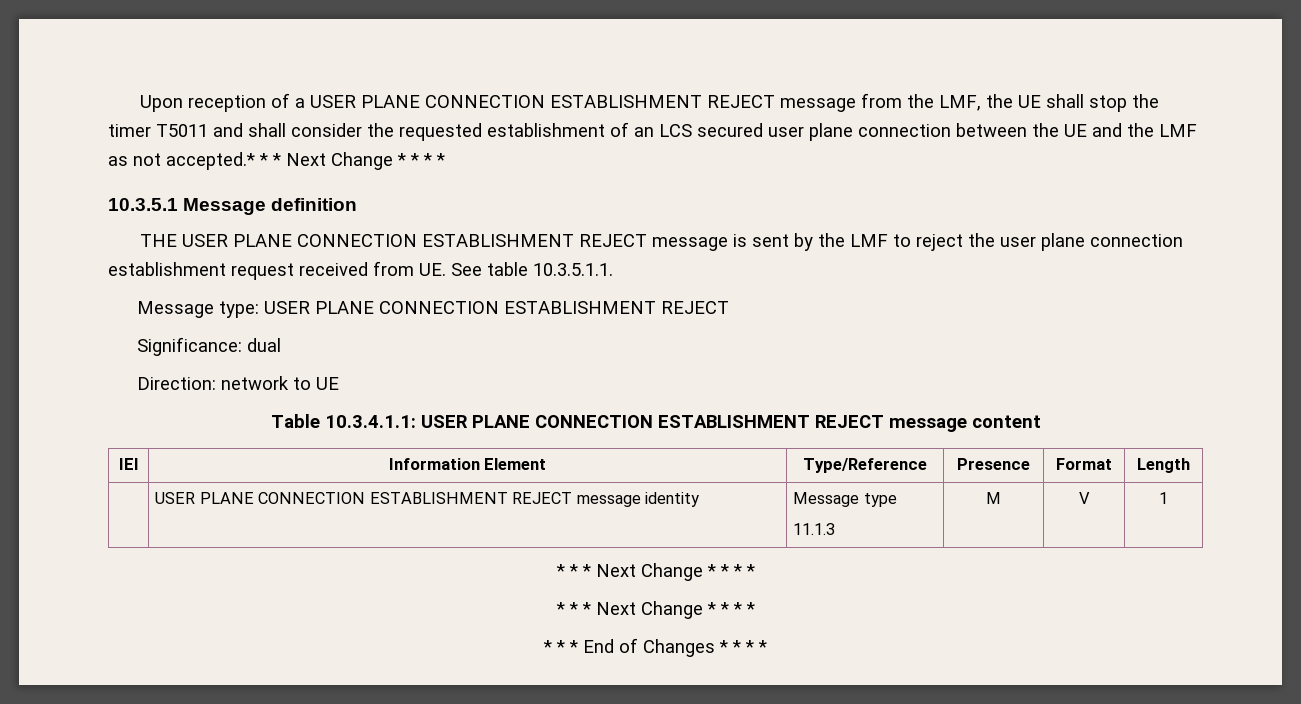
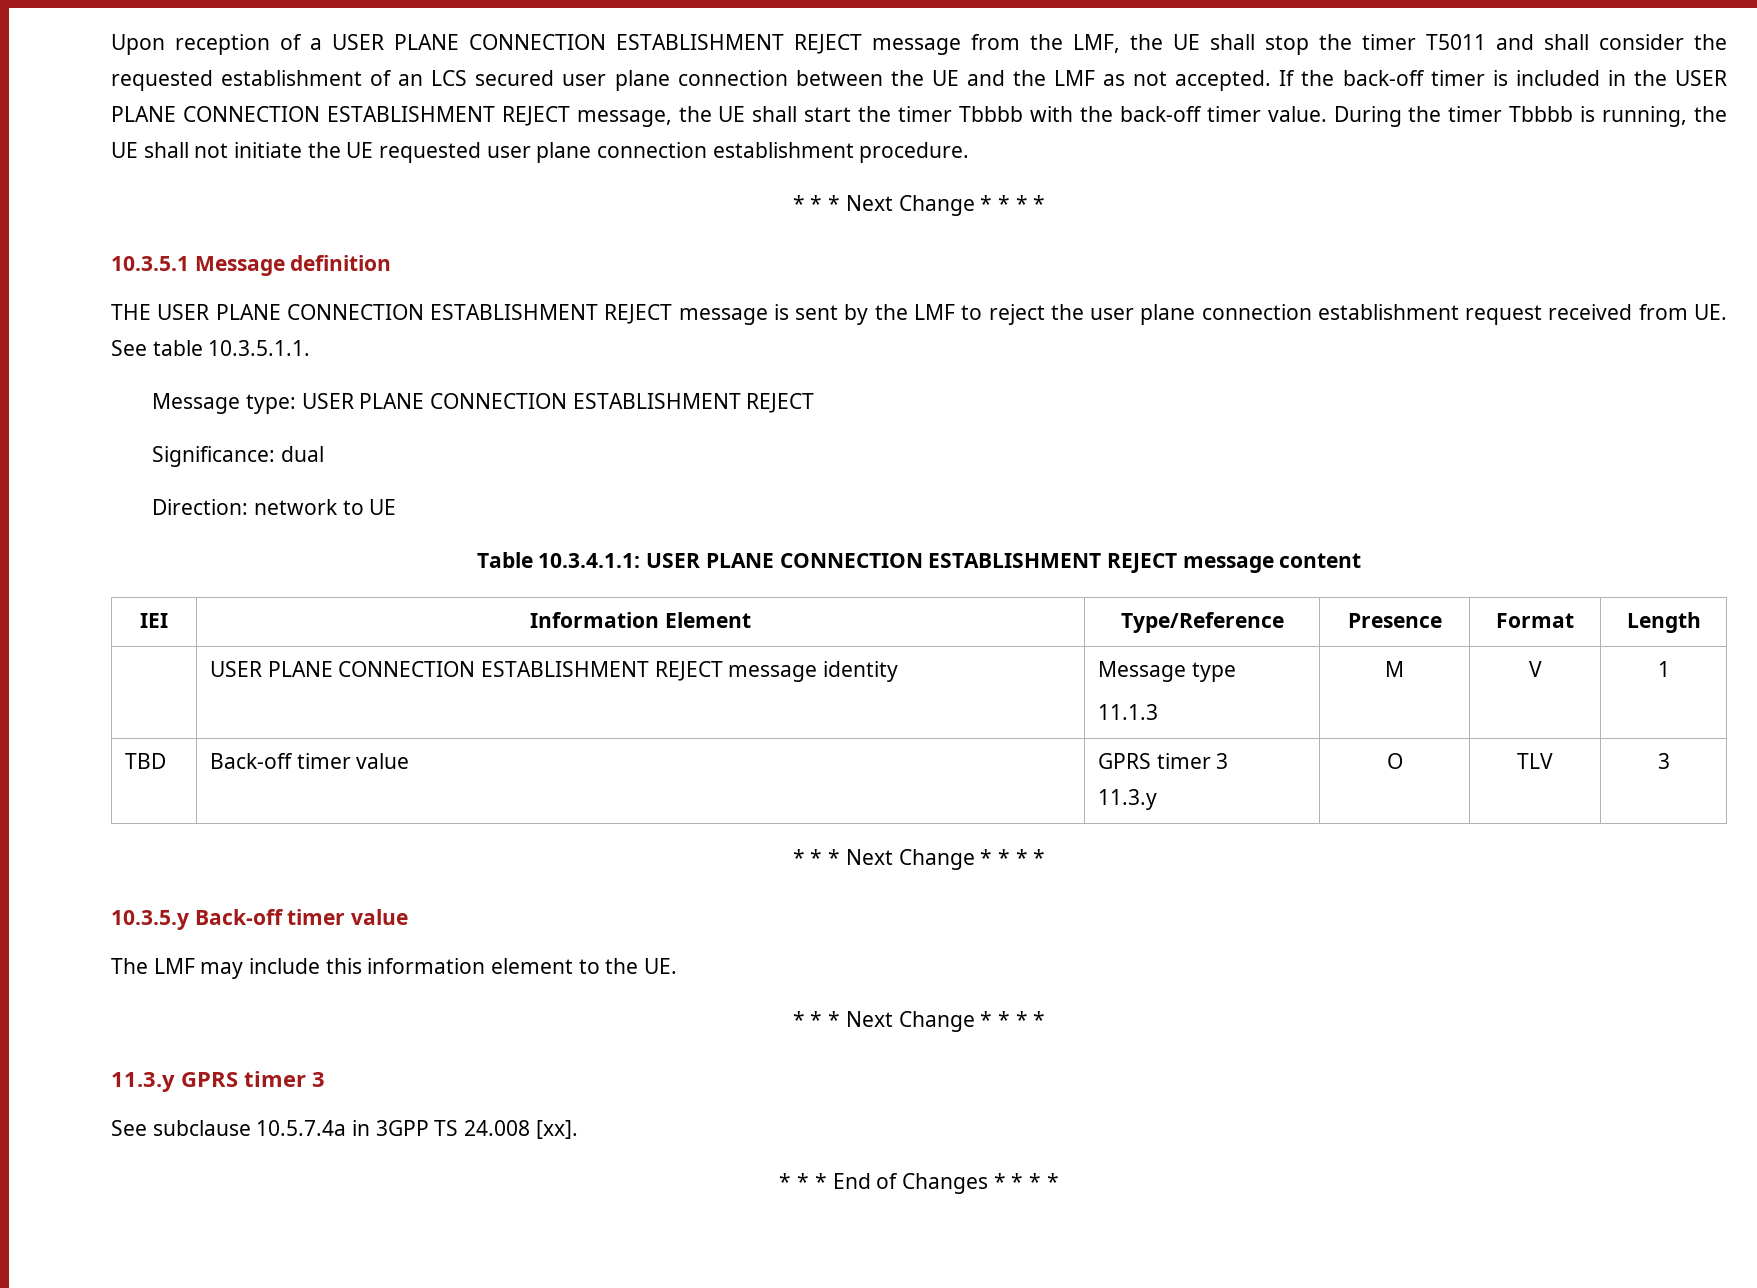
[166,152,255,170] accepted.* -> [1175,70,1728,91] [111,106,1727,127] [111,142,970,163] [792,195,805,211] accepted. If the back-off timer is included in the USER PLANE CONNECTION ESTABLISHMENT REJECT message, the UE shall start the timer Tbbbb with the back-off timer value. During the timer Tbbbb is running, the UE shall not initiate the UE requested user plane connection establishment procedure. // *
[555,563,755,581] [555,601,755,619] // * * * Next Change * * * * // * * * Next Change * * * * -> [124,753,166,769] [209,753,410,769] [1097,753,1229,769] [1097,789,1157,810] [1386,753,1403,769] [1517,753,1553,769] [1657,753,1670,769] [792,849,1046,870] [111,909,409,930] [111,958,678,979] [792,1011,1046,1032] [111,1071,325,1092] [111,1120,578,1139] // TBD | Back-off timer value | GPRS timer 3 // 11.3.y | O | TLV | 3 // * * * Next Change * * * * // 10.3.5.y Back-off timer value // The LMF may include this information element to the UE. // * * * Next Change * * * * // 11.3.y GPRS timer 3 // See subclause 10.5.7.4a in 3GPP TS 24.008 [xx].

